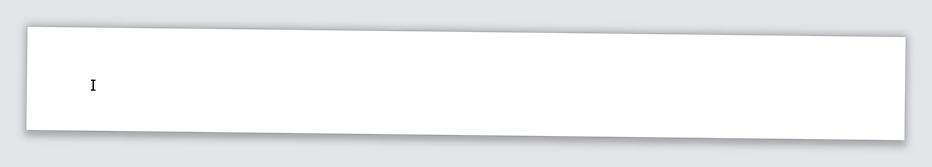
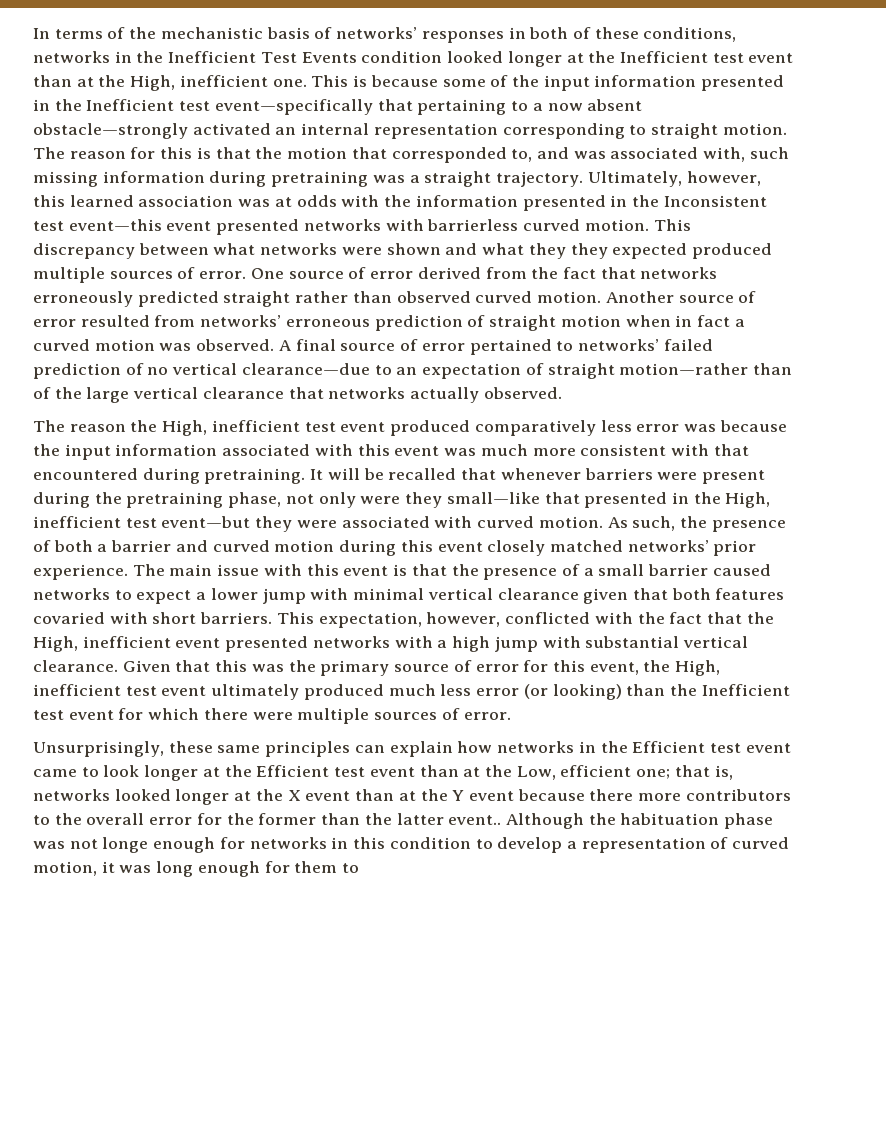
[89,79,98,91] I -> [33,27,737,43] [33,51,794,67] [33,75,785,91] [33,99,643,115] [33,123,787,139] [33,147,789,163] [33,171,761,187] [33,195,767,211] [33,219,691,235] [33,243,772,259] [33,267,718,283] [33,291,757,307] [33,315,745,331] [33,339,713,355] [33,363,792,379] [33,387,562,403] [33,420,787,436] [33,444,749,460] [33,468,765,484] [33,492,771,508] [33,516,786,532] [33,540,757,556] [33,564,771,580] [33,588,785,604] [33,612,774,628] [33,636,748,652] [33,660,721,676] [33,684,790,700] [33,708,511,724] [33,741,791,757] [33,765,733,781] [33,789,791,805] [33,813,774,829] [33,837,790,853] [33,861,360,877] In terms of the mechanistic basis of networks’ responses in both of these conditions, networks in the Inefficient Test Events condition looked longer at the Inefficient test event than at the High, inefficient one. This is because some of the input information presented in the Inefficient test event—specifically that pertaining to a now absent obstacle—strongly activated an internal representation corresponding to straight motion. The reason for this is that the motion that corresponded to, and was associated with, such missing information during pretraining was a straight trajectory. Ultimately, however, this learned association was at odds with the information presented in the Inconsistent test event—this event presented networks with barrierless curved motion. This discrepancy between what networks were shown and what they they expected produced multiple sources of error. One source of error derived from the fact that networks erroneously predicted straight rather than observed curved motion. Another source of error resulted from networks’ erroneous prediction of straight motion when in fact a curved motion was observed. A final source of error pertained to networks’ failed prediction of no vertical clearance—due to an expectation of straight motion—rather than of the large vertical clearance that networks actually observed. // The reason the High, inefficient test event produced comparatively less error was because the input information associated with this event was much more consistent with that encountered during pretraining. It will be recalled that whenever barriers were present during the pretraining phase, not only were they small—like that presented in the High, inefficient test event—but they were associated with curved motion. As such, the presence of both a barrier and curved motion during this event closely matched networks’ prior experience. The main issue with this event is that the presence of a small barrier caused networks to expect a lower jump with minimal vertical clearance given that both features covaried with short barriers. This expectation, however, conflicted with the fact that the High, inefficient event presented networks with a high jump with substantial vertical clearance. Given that this was the primary source of error for this event, the High, inefficient test event ultimately produced much less error (or looking) than the Inefficient test event for which there were multiple sources of error. // Unsurprisingly, these same principles can explain how networks in the Efficient test event came to look longer at the Efficient test event than at the Low, efficient one; that is, networks looked longer at the X event than at the Y event because there more contributors to the overall error for the former than the latter event.. Although the habituation phase was not longe enough for networks in this condition to develop a representation of curved motion, it was long enough for them to

